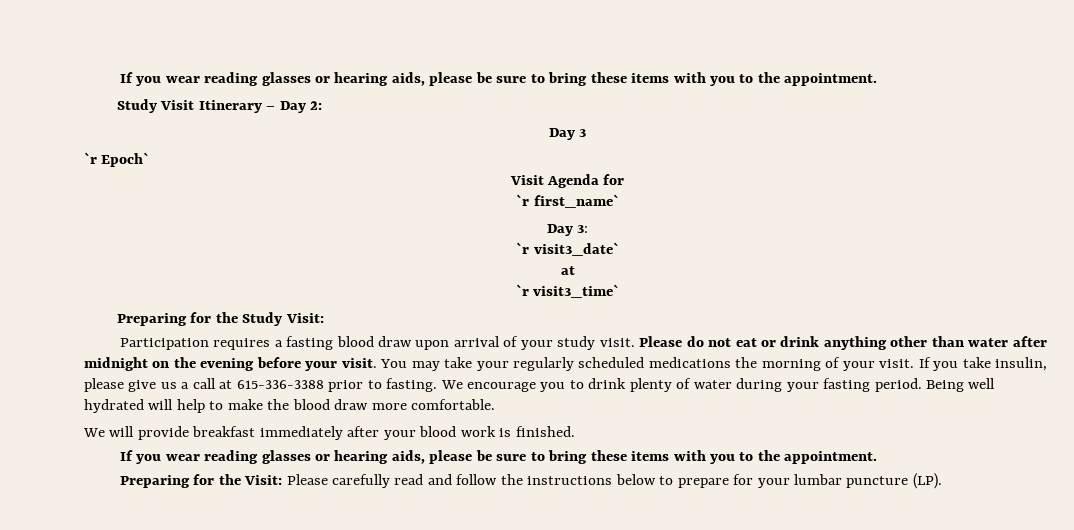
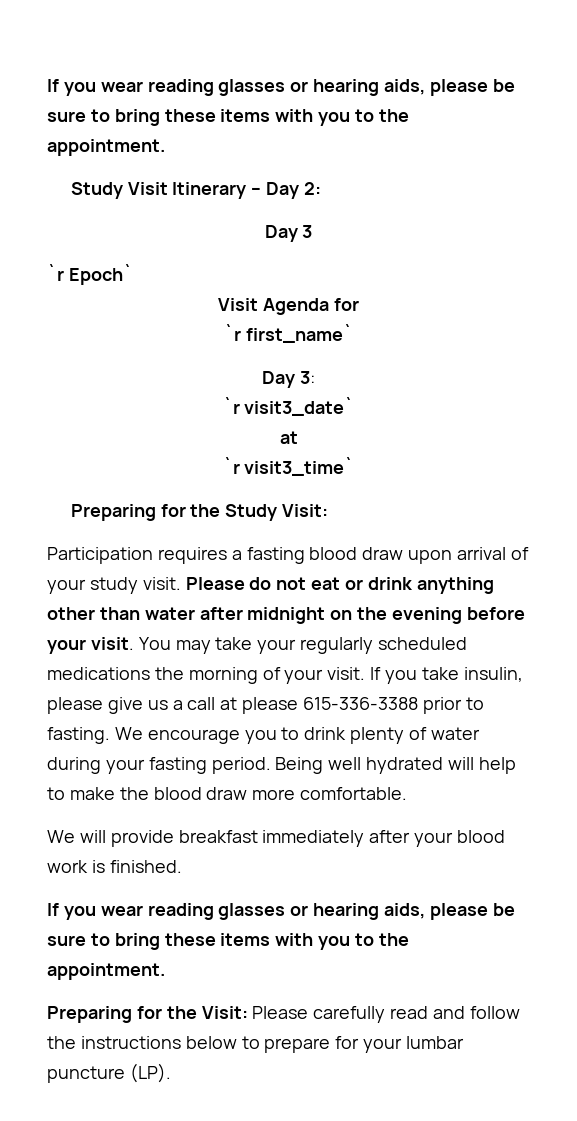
(233, 384) none -> [242,697,299,714] please

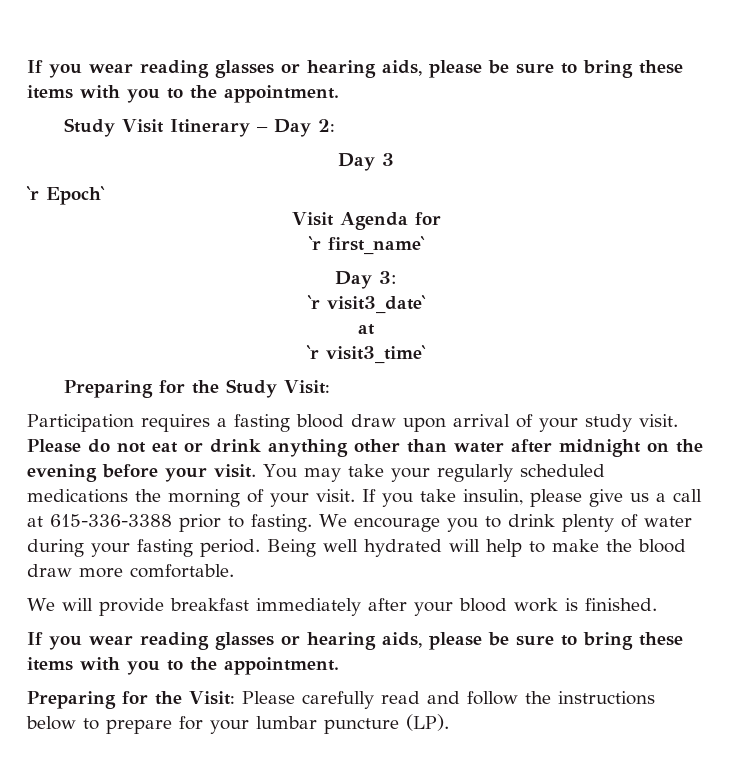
[242,697,299,714] please -> (43, 521) none

